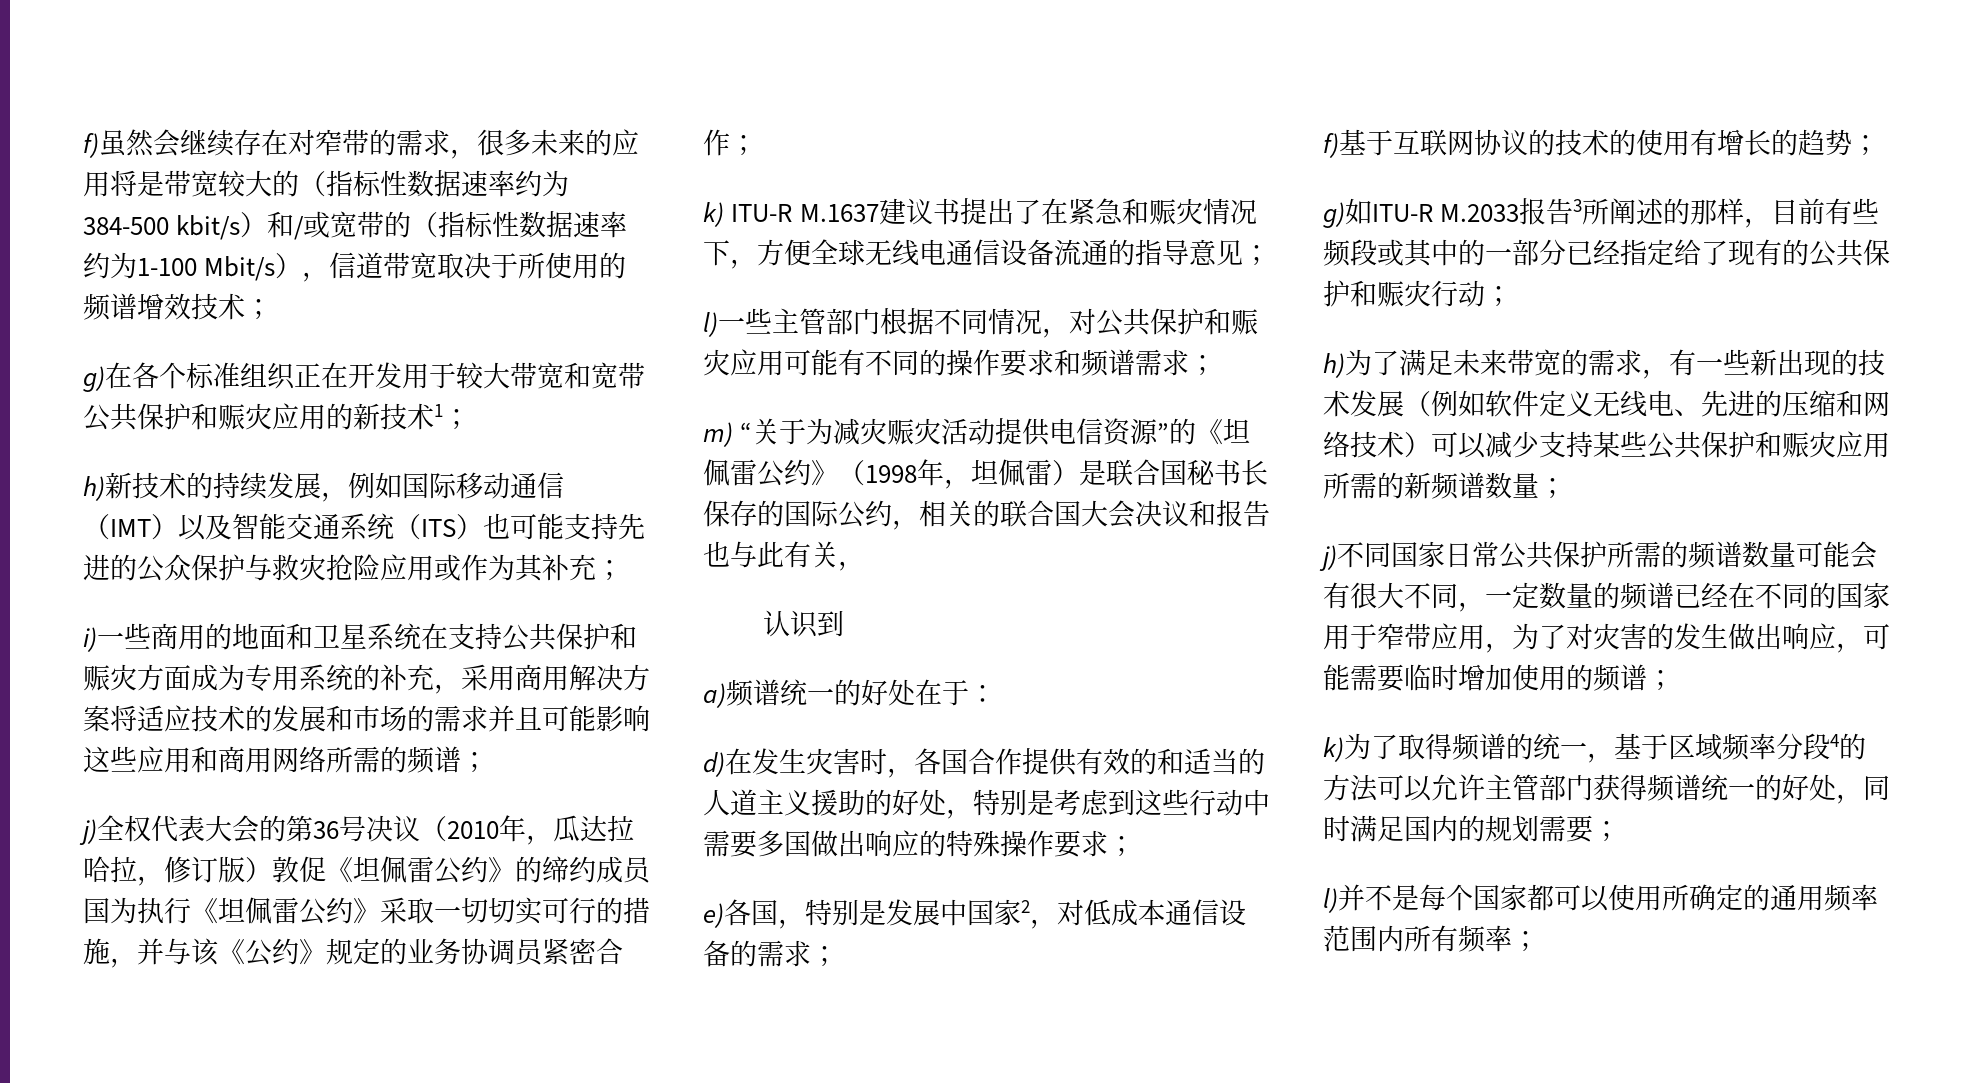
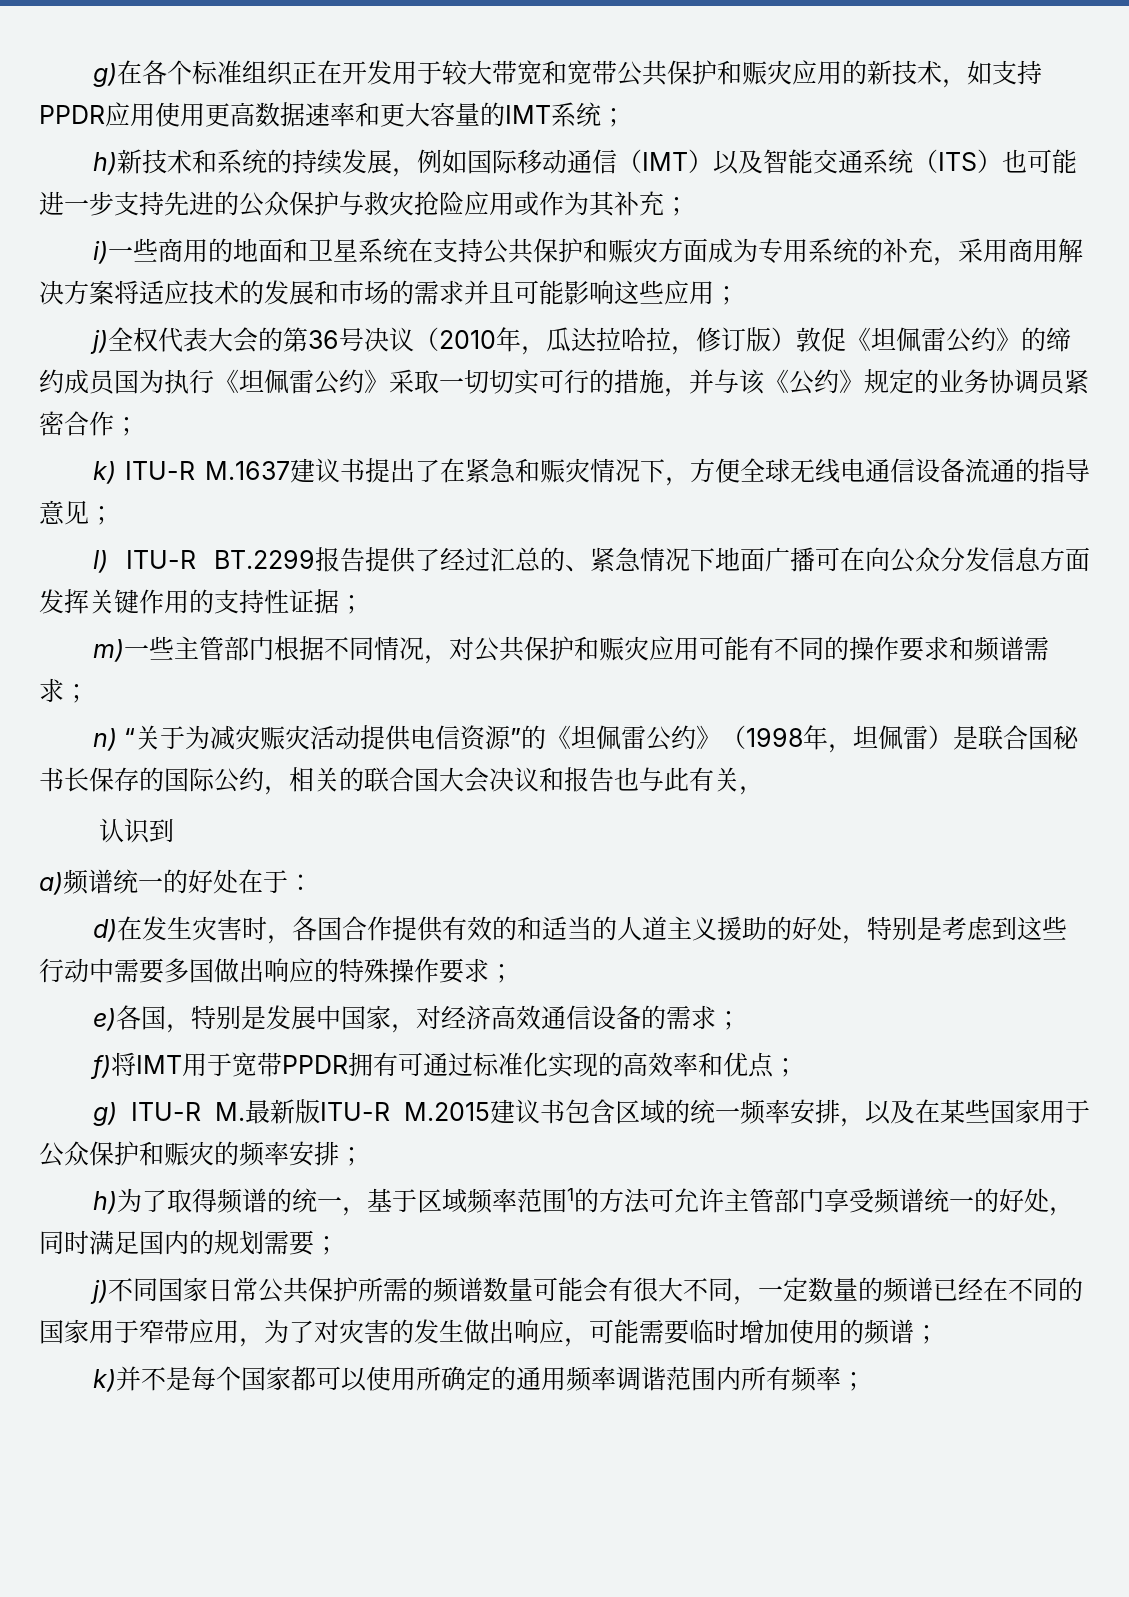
[83,129,639,159] [83,170,569,197] [83,211,628,240] [83,252,627,282] [83,293,272,321] f)虽然会继续存在对窄带的需求，很多未来的应用将是带宽较大的（指标性数据速率约为384-500 kbit/s）和/或宽带的（指标性数据速率约为1-100 Mbit/s），信道带宽取决于所使用的频谱增效技术； // -> (92, 75) none
[434,404,443,417] 1 -> [941,60,1042,88] [39,102,601,127] ，如支持PPDR应用使用更高数据速率和更大容量的IMT系统
(186, 485) none -> [191,149,267,174] 和系统
(564, 526) none -> [39,191,114,216] 进一步
[191,746,461,774] 和商用网络所需的频谱 -> (714, 293) none
(718, 324) none -> [125,547,1090,573] [39,589,364,614] [92,639,124,662] ITU-R BT.2299报告提供了经过汇总的、紧急情况下地面广播可在向公众分发信息方面发挥关键作用的支持性证据； // m)
[703,422,733,447] m) -> [92,728,117,751] n)
[1021,900,1030,913] [1030,899,1165,929] 2，对低成本 -> [390,1005,541,1033] ，对经济高效
[1339,129,1879,156] [1323,198,1880,228] [1323,239,1890,267] [1323,280,1512,307] [1323,349,1885,379] [1323,390,1890,417] [1323,431,1890,459] [1323,472,1539,500] 基于互联网协议的技术的使用有增长的趋势； // g)如ITU-R M.2033报告3所阐述的那样，目前有些频段或其中的一部分已经指定给了现有的公共保护和赈灾行动； // h)为了满足未来带宽的需求，有一些新出现的技术发展（例如软件定义无线电、先进的压缩和网络技术）可以减少支持某些公共保护和赈灾应用所需的新频谱数量 -> [110,1052,798,1078] [92,1099,1090,1127] [39,1141,364,1167] [92,1188,1074,1216] [39,1230,314,1256] 将IMT用于宽带PPDR拥有可通过标准化实现的高效率和优点； // g) ITU-R M.最新版ITU-R M.2015建议书包含区域的统一频率安排，以及在某些国家用于公众保护和赈灾的频率安排； // h)为了取得频谱的统一，基于区域频率范围1的方法可允许主管部门享受频谱统一的好处，同时满足国内的规划需要
[1344,733,1866,763] [1323,774,1890,804] [1323,815,1620,843] [1323,888,1338,913] 为了取得频谱的统一，基于区域频率分段4的方法可以允许主管部门获得频谱统一的好处，同时满足国内的规划需要； // l) -> (116, 1380) none
(1878, 897) none -> [615,1366,666,1391] 调谐

